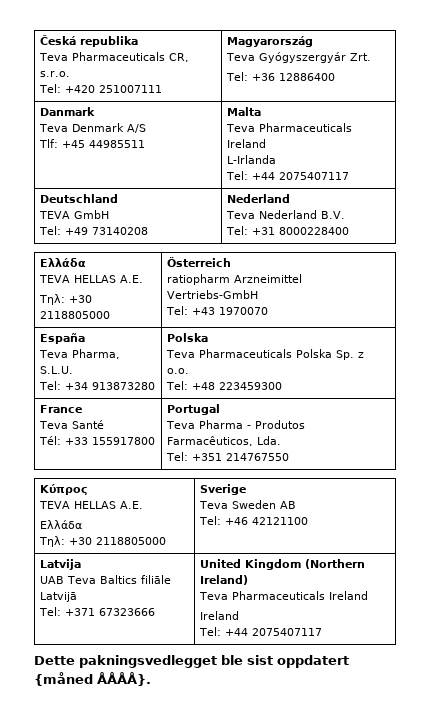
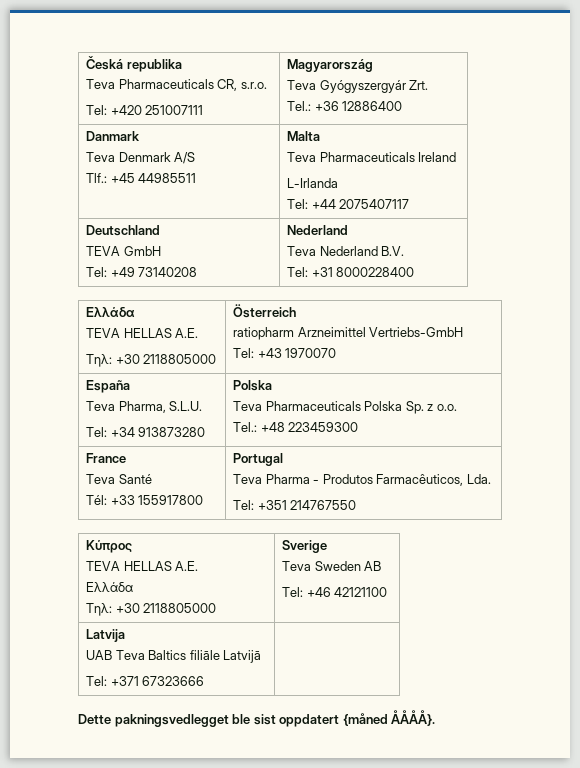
[226,72,249,81] Tel: -> [287,101,312,111] Tel.:
[39,139,59,148] Tlf: -> [86,173,108,183] Tlf.:
[166,381,189,390] Tel: -> [233,422,258,432] Tel.:
[200,559,366,570] [200,575,249,585] [199,591,369,600] [200,611,240,620] [199,627,323,636] United Kingdom (Northern Ireland) // Teva Pharmaceuticals Ireland // Ireland // Tel: +44 2075407117 -> (205, 681) none

